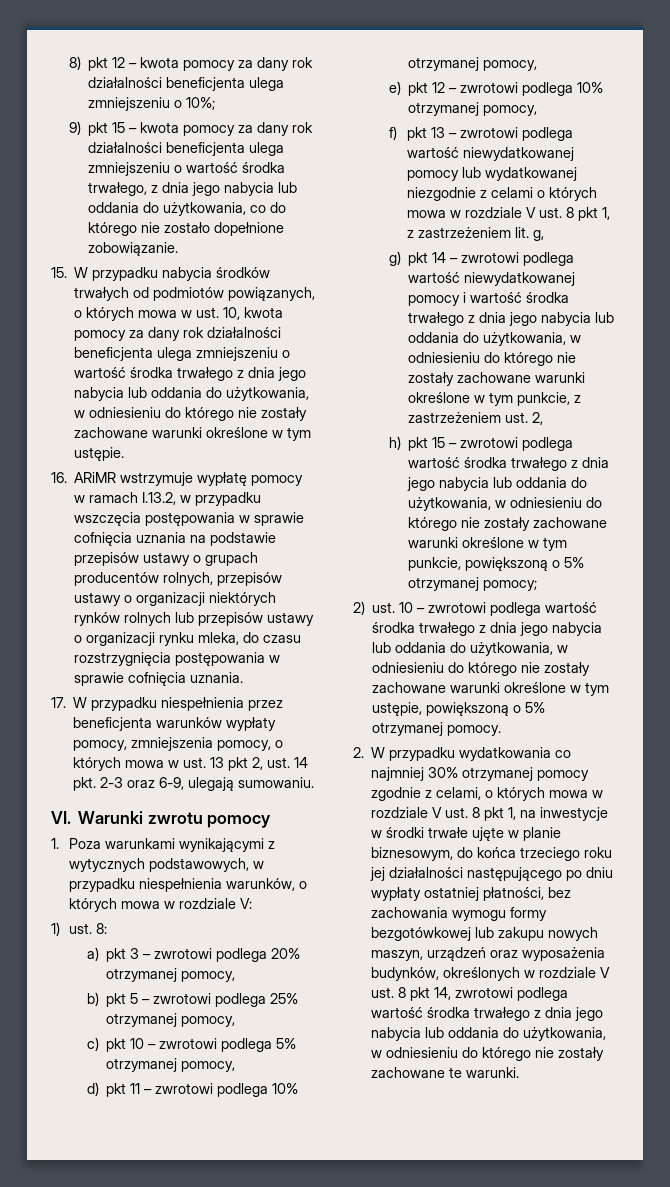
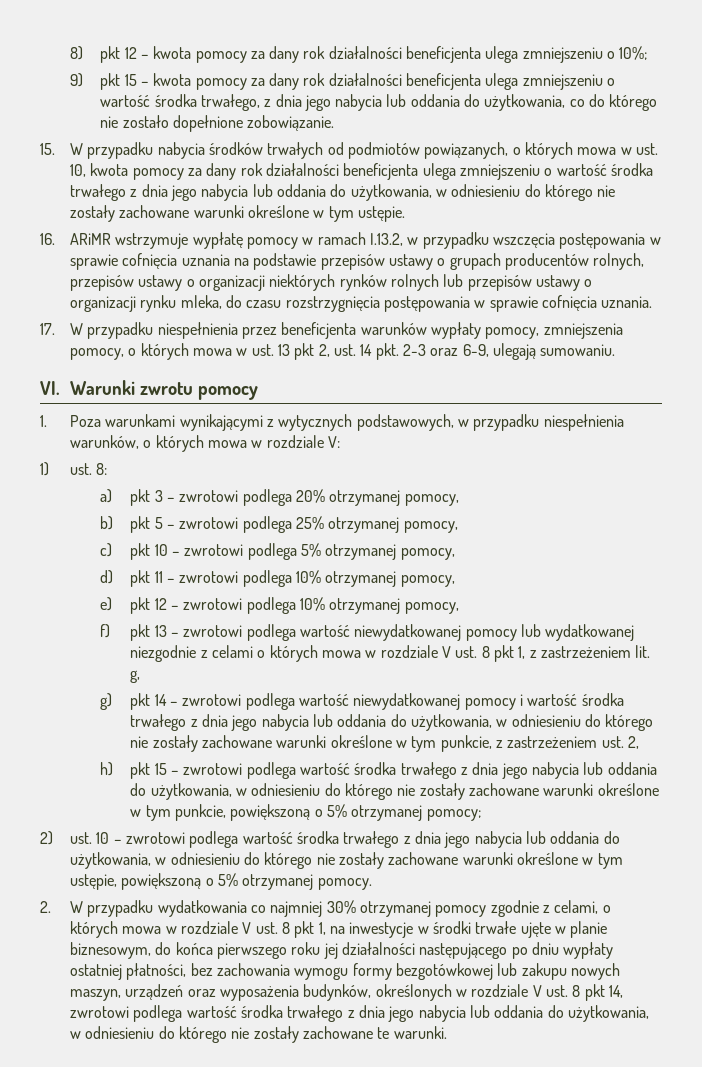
[520,847,581,861] trzeciego -> [217,943,288,959] pierwszego

